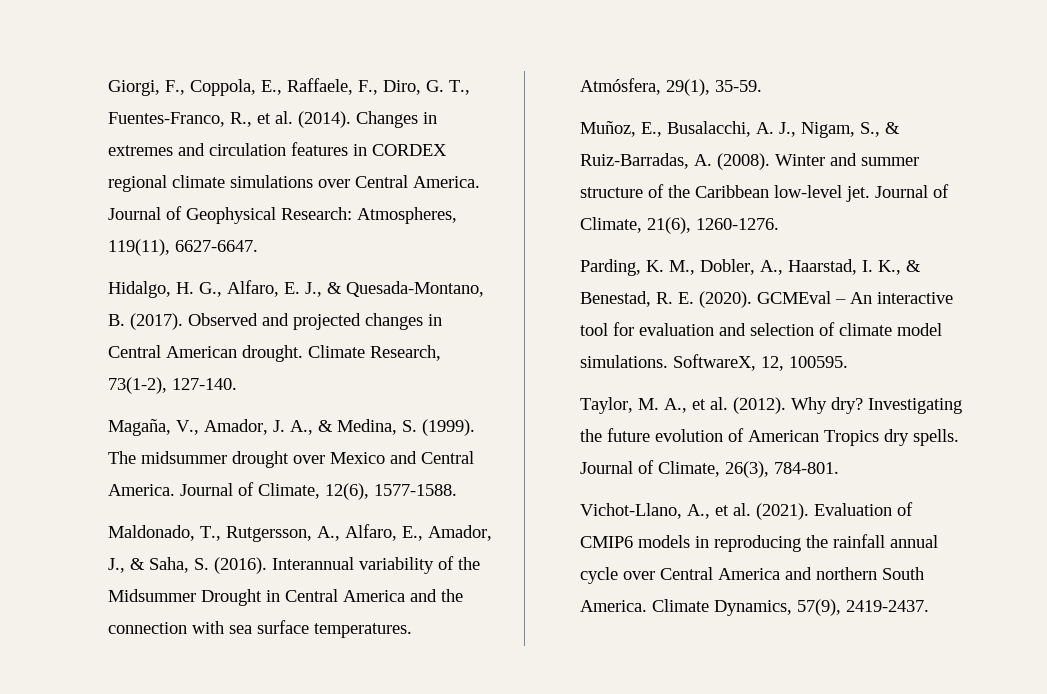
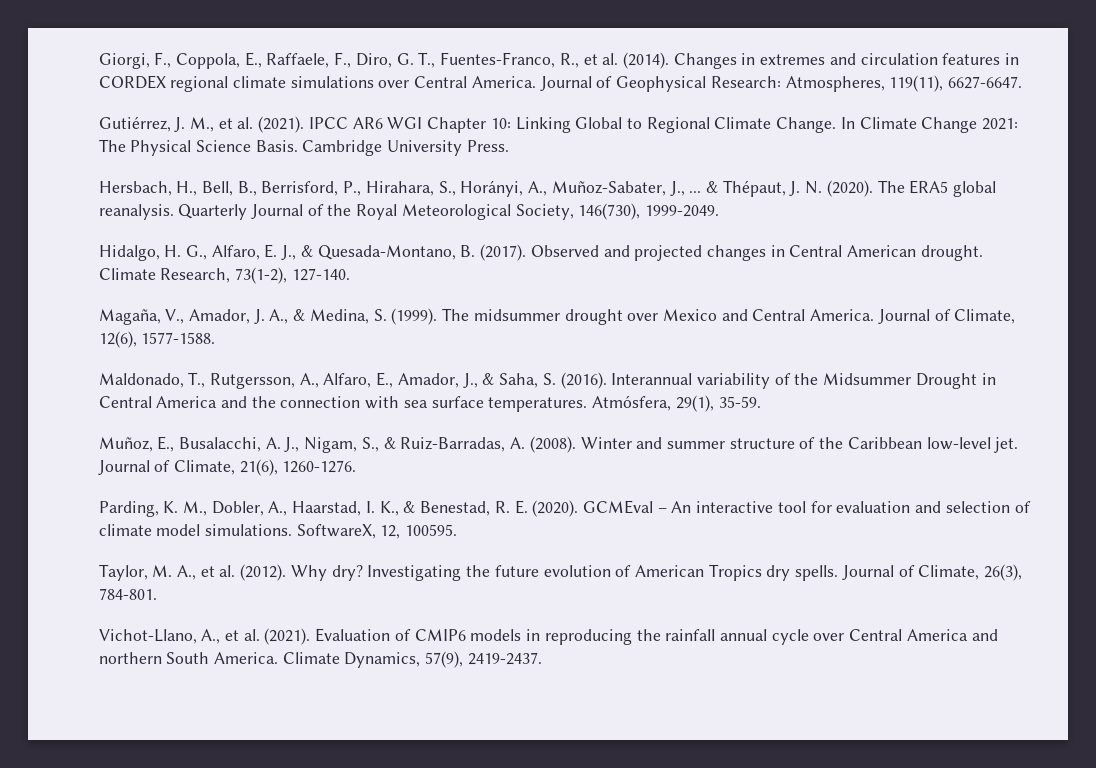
(258, 246) none -> [98,116,1019,133] [98,139,509,156] [98,180,997,197] [98,203,720,220] // Gutiérrez, J. M., et al. (2021). IPCC AR6 WGI Chapter 10: Linking Global to Regional Climate Change. In Climate Change 2021: The Physical Science Basis. Cambridge University Press. // Hersbach, H., Bell, B., Berrisford, P., Hirahara, S., Horányi, A., Muñoz-Sabater, J., ... & Thépaut, J. N. (2020). The ERA5 global reanalysis. Quarterly Journal of the Royal Meteorological Society, 146(730), 1999-2049.

